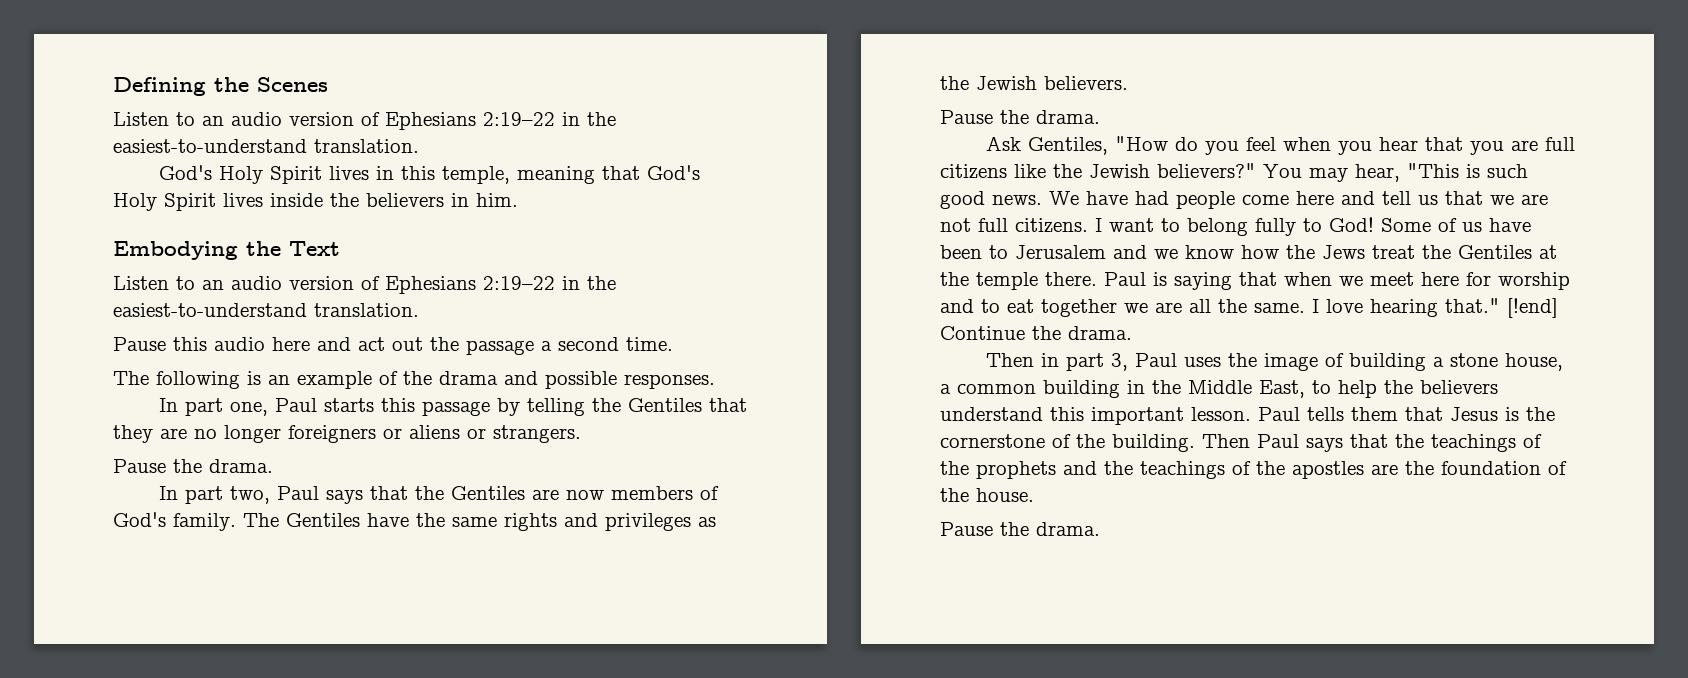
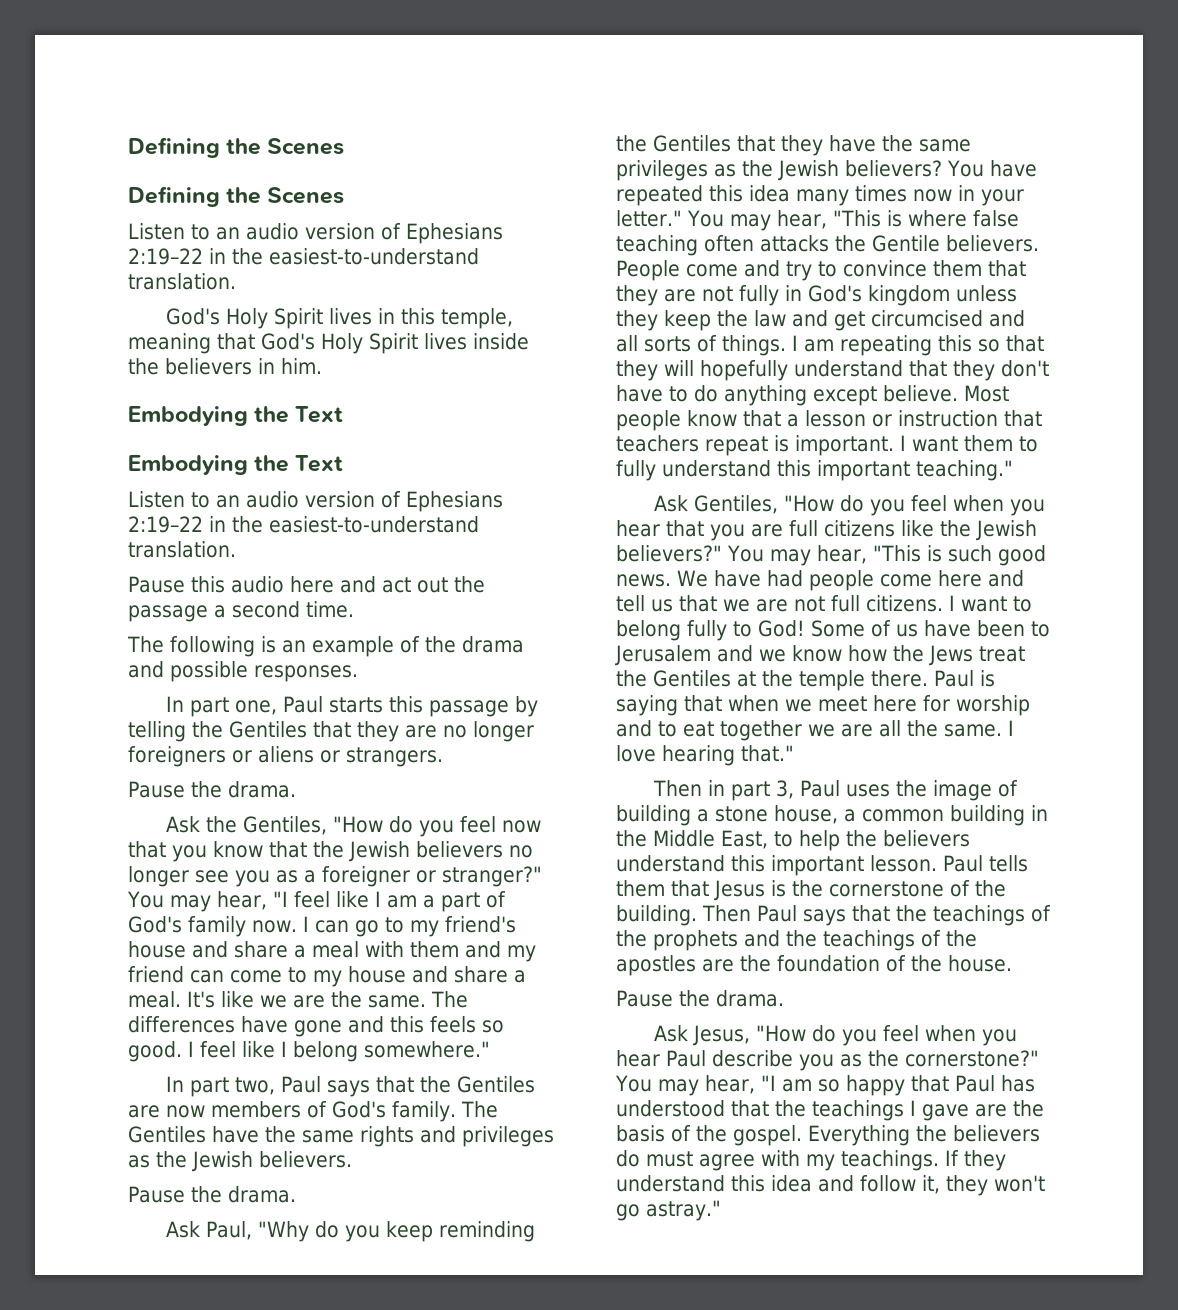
[113,77,328,96] Defining the Scenes -> [128,137,345,158] [128,186,345,207] Defining the Scenes // Defining the Scenes
(340, 248) none -> [128,455,344,475] // Embodying the Text
(273, 466) none -> [166,816,542,837] [128,841,533,862] [128,866,542,887] [127,891,506,912] [128,916,516,937] [128,941,536,962] [128,966,526,987] [128,991,468,1008] [128,1016,504,1037] [128,1041,490,1062] // Ask the Gentiles, "How do you feel now that you know that the Jewish believers no longer see you as a foreigner or stranger?" You may hear, "I feel like I am a part of God's family now. I can go to my friend's house and share a meal with them and my friend can come to my house and share a meal. It's like we are the same. The differences have gone and this feels so good. I feel like I belong somewhere."
(1100, 117) none -> [166,1221,536,1242] [616,135,971,156] [616,160,1037,181] [616,185,1024,206] [616,210,1019,231] [616,235,1039,256] [616,260,1026,281] [616,285,1017,306] [616,310,1025,331] [616,335,1044,356] [616,360,1049,381] [616,385,1009,406] [616,410,1042,431] [616,435,1038,456] [616,460,1013,481] // Ask Paul, "Why do you keep reminding the Gentiles that they have the same privileges as the Jewish believers? You have repeated this idea many times now in your letter." You may hear, "This is where false teaching often attacks the Gentile believers. People come and try to convince them that they are not fully in God's kingdom unless they keep the law and get circumcised and all sorts of things. I am repeating this so that they will hopefully understand that they don't have to do anything except believe. Most people know that a lesson or instruction that teachers repeat is important. I want them to fully understand this important teaching."
[1507,298,1558,318] [940,326,1132,340] [!end] Continue the drama. -> (794, 753) none
(1100, 529) none -> [654,1025,1018,1046] [616,1050,1039,1071] [615,1075,1035,1096] [616,1100,1044,1121] [616,1125,1040,1146] [616,1150,1006,1171] [616,1175,1045,1196] [616,1200,721,1221] // Ask Jesus, "How do you feel when you hear Paul describe you as the cornerstone?" You may hear, "I am so happy that Paul has understood that the teachings I gave are the basis of the gospel. Everything the believers do must agree with my teachings. If they understand this idea and follow it, they won't go astray."

